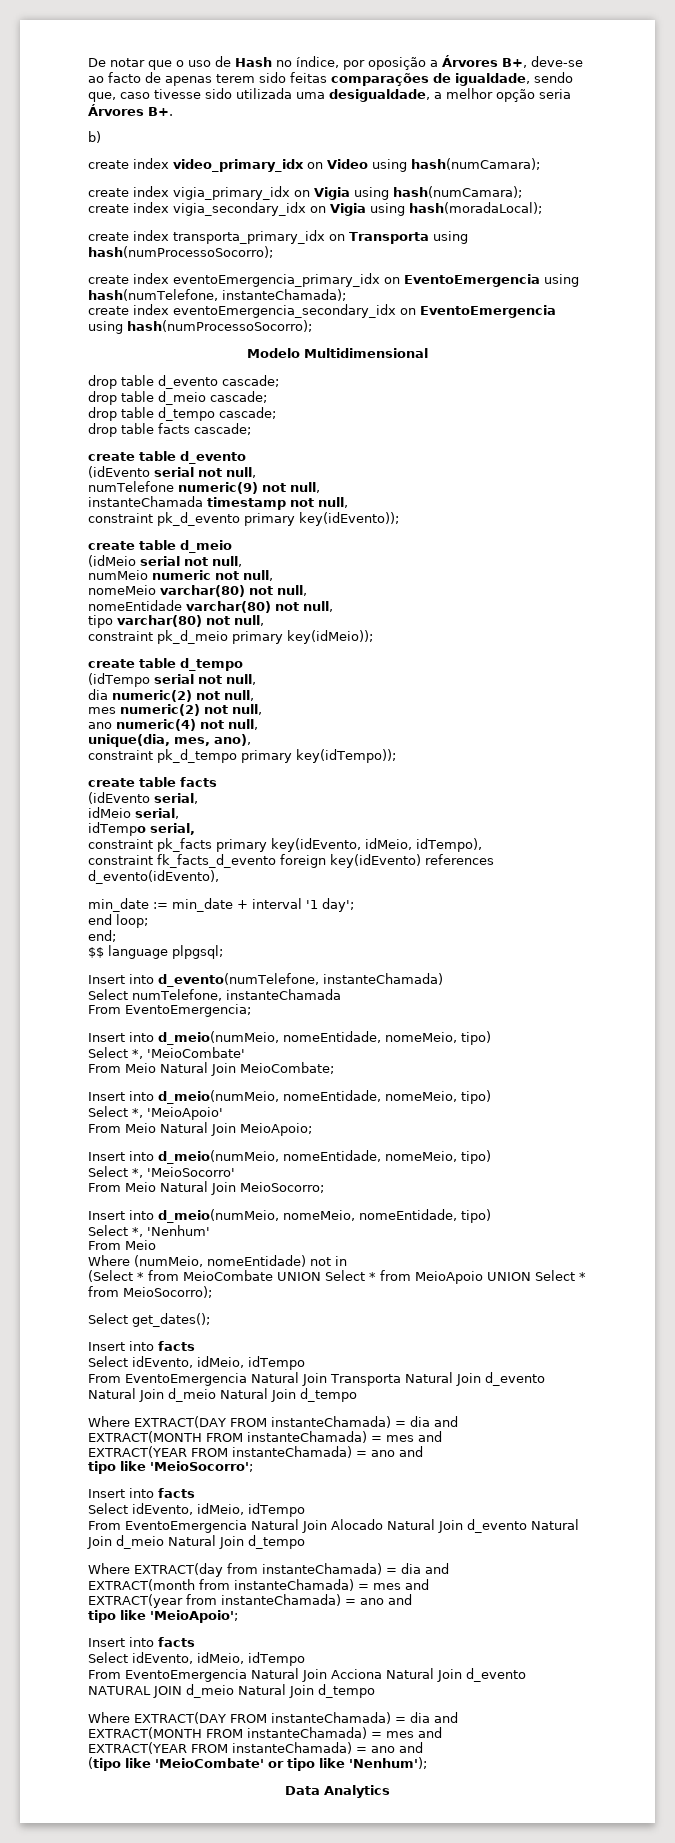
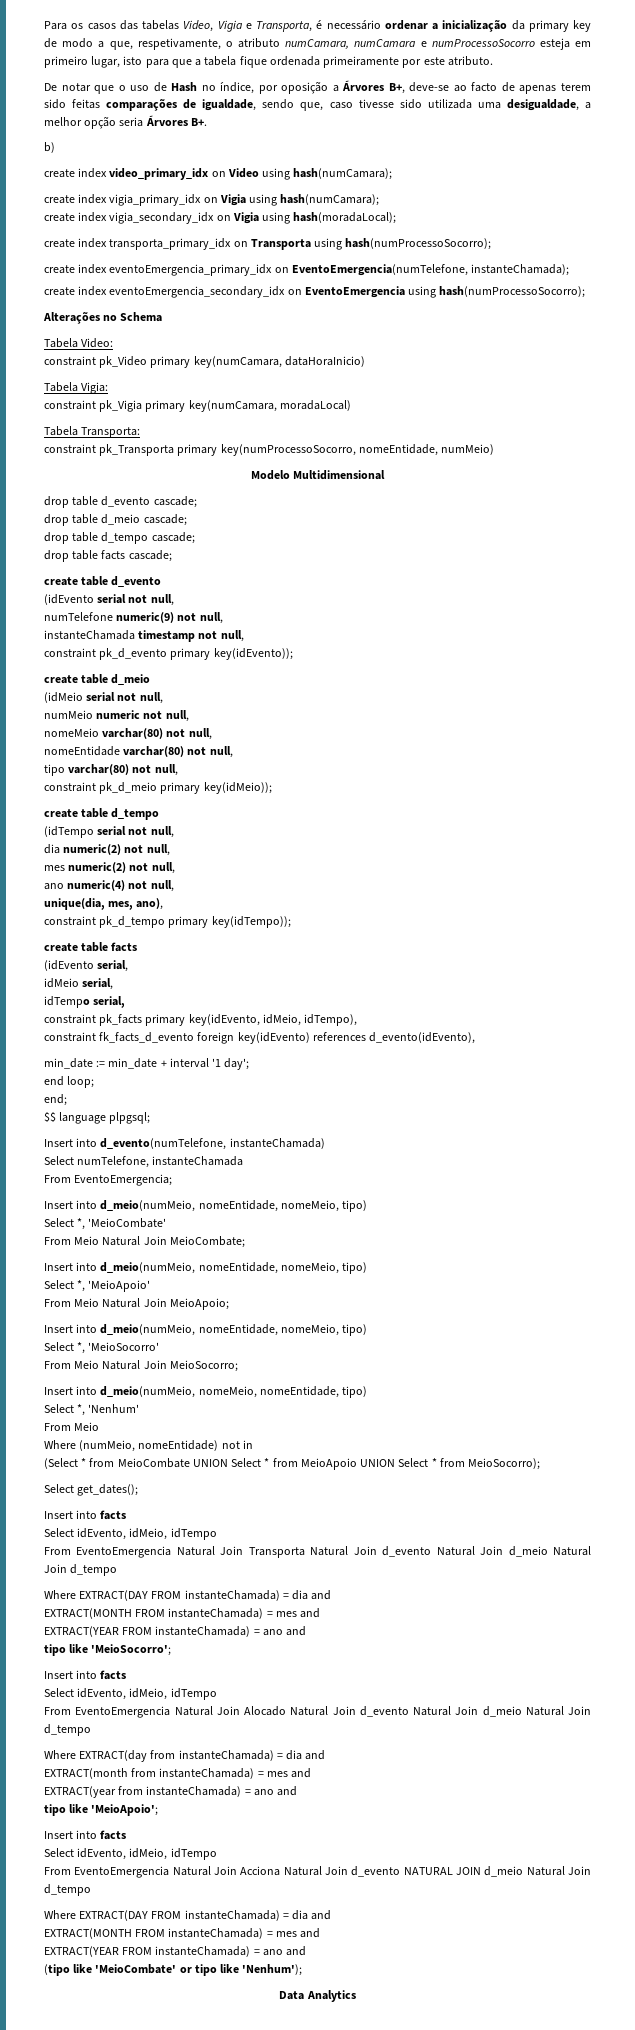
(88, 62) none -> [44,20,591,32] [44,38,591,50] [44,56,493,68] Para os casos das tabelas Video, Vigia e Transporta, é necessário ordenar a inicialização da primary key de modo a que, respetivamente, o atributo numCamara, numCamara e numProcessoSocorro esteja em primeiro lugar, isto para que a tabela fique ordenada primeiramente por este atributo. //
[404,274,579,287] [88,289,218,301] EventoEmergencia using hash(numTelefone, -> [291,264,468,276] EventoEmergencia(numTelefone,
(312, 326) none -> [43,312,163,324] [44,338,114,348] [44,356,365,368] [44,382,109,394] [44,400,351,412] [44,426,141,438] [44,444,495,456] // Alterações no Schema // Tabela Video: // constraint pk_Video primary key(numCamara, dataHoraInicio) // Tabela Vigia: // constraint pk_Vigia primary key(numCamara, moradaLocal) // Tabela Transporta: // constraint pk_Transporta primary key(numProcessoSocorro, nomeEntidade, numMeio)

